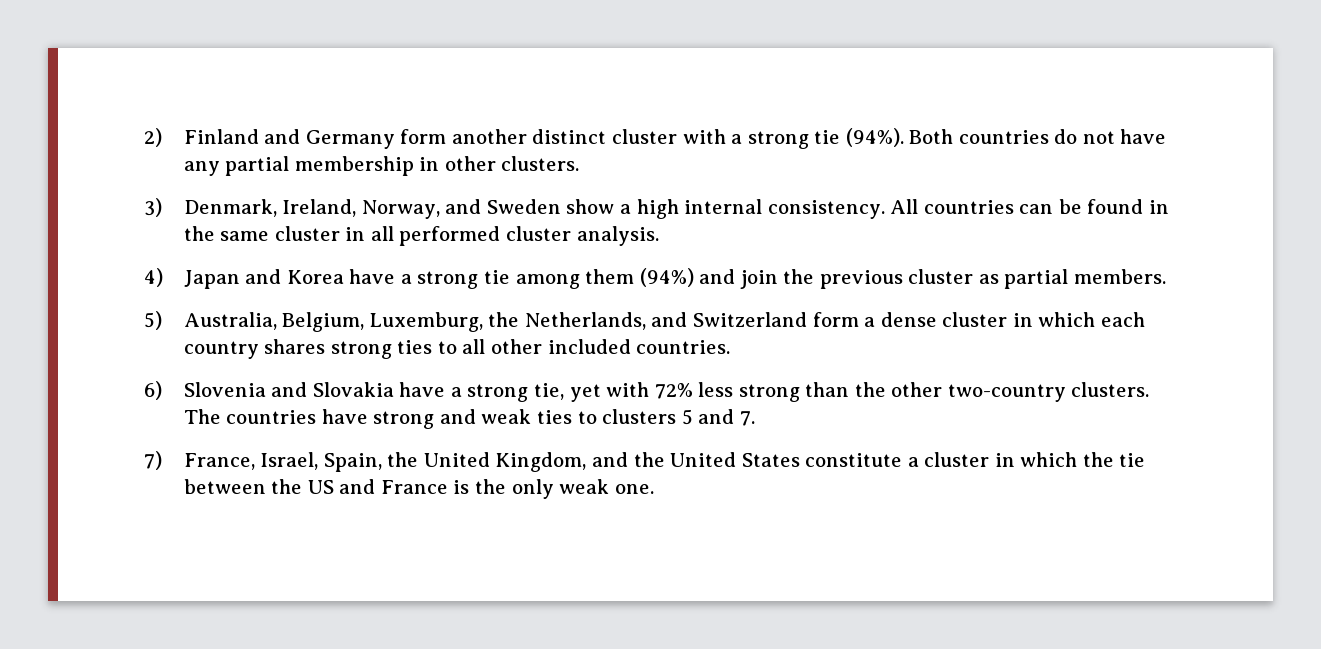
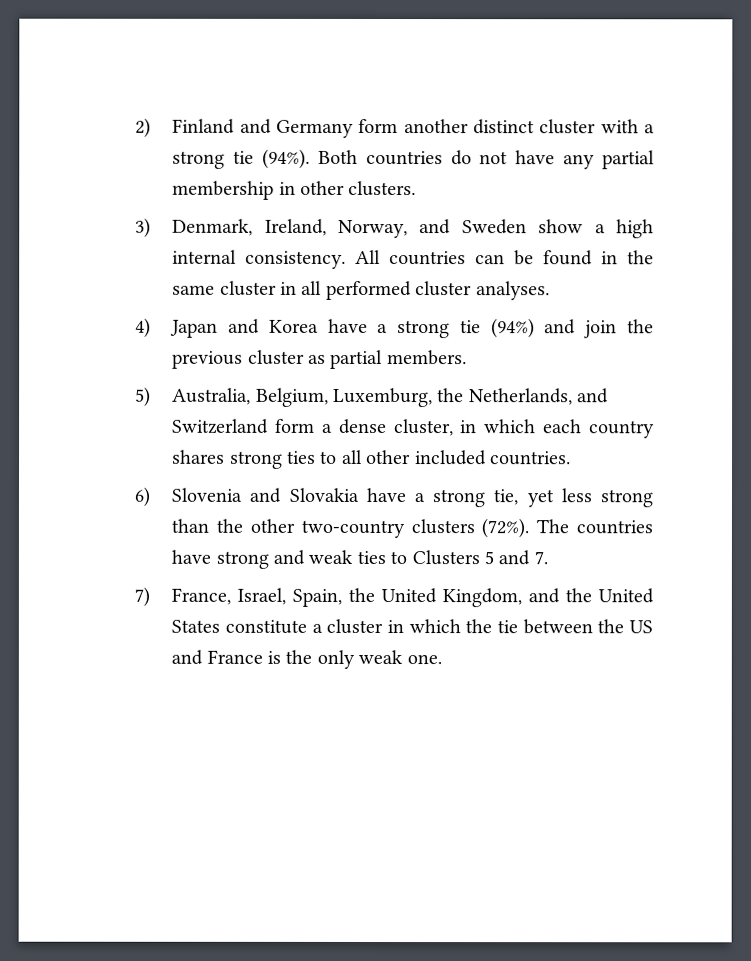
[576,226,659,246] analysis. -> [475,281,550,301] analyses.
[515,269,635,289] among them -> (481, 327) none
[942,312,1008,327] cluster -> [393,419,454,437] cluster,
[606,382,693,399] with 72% -> (554, 498) none
[1071,382,1150,397] clusters. -> [410,518,530,539] clusters (72%).
[602,409,677,424] clusters -> [411,550,480,566] Clusters

